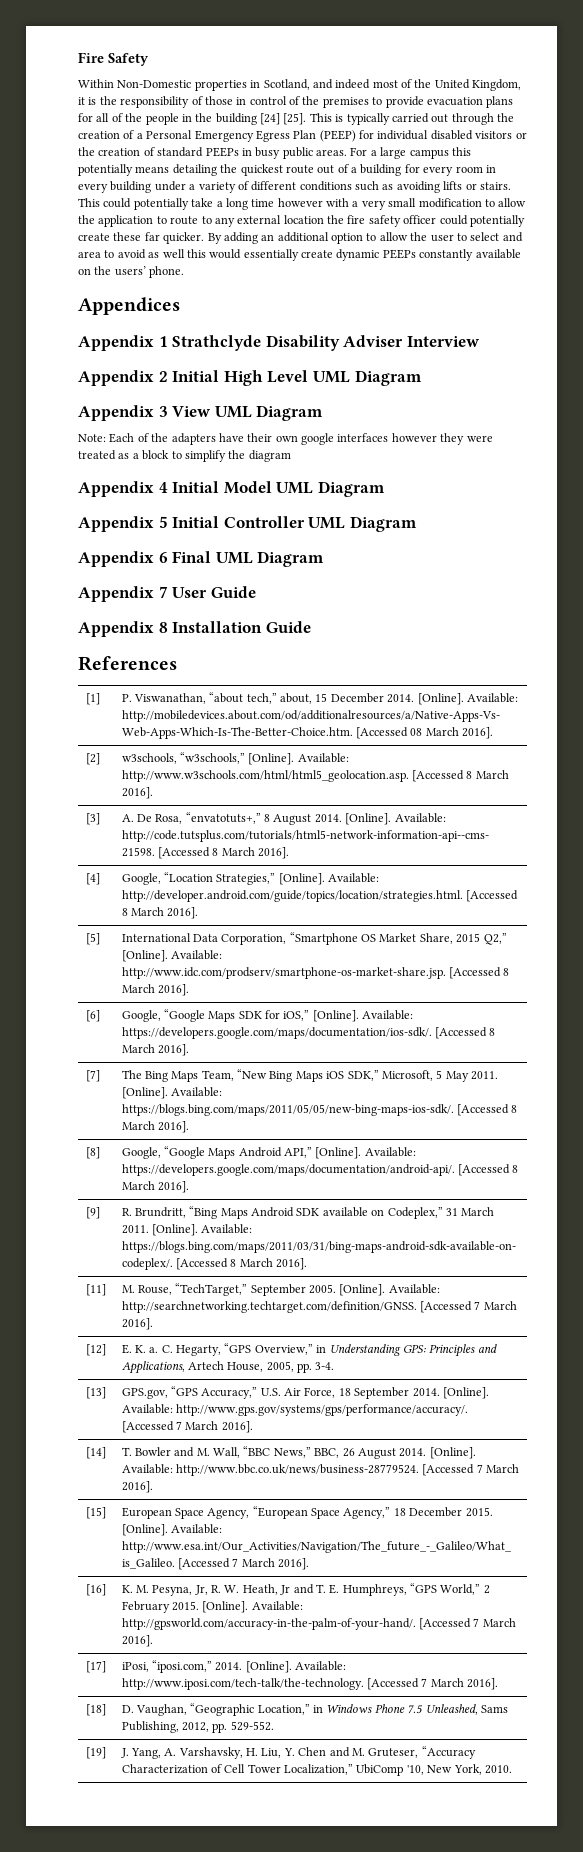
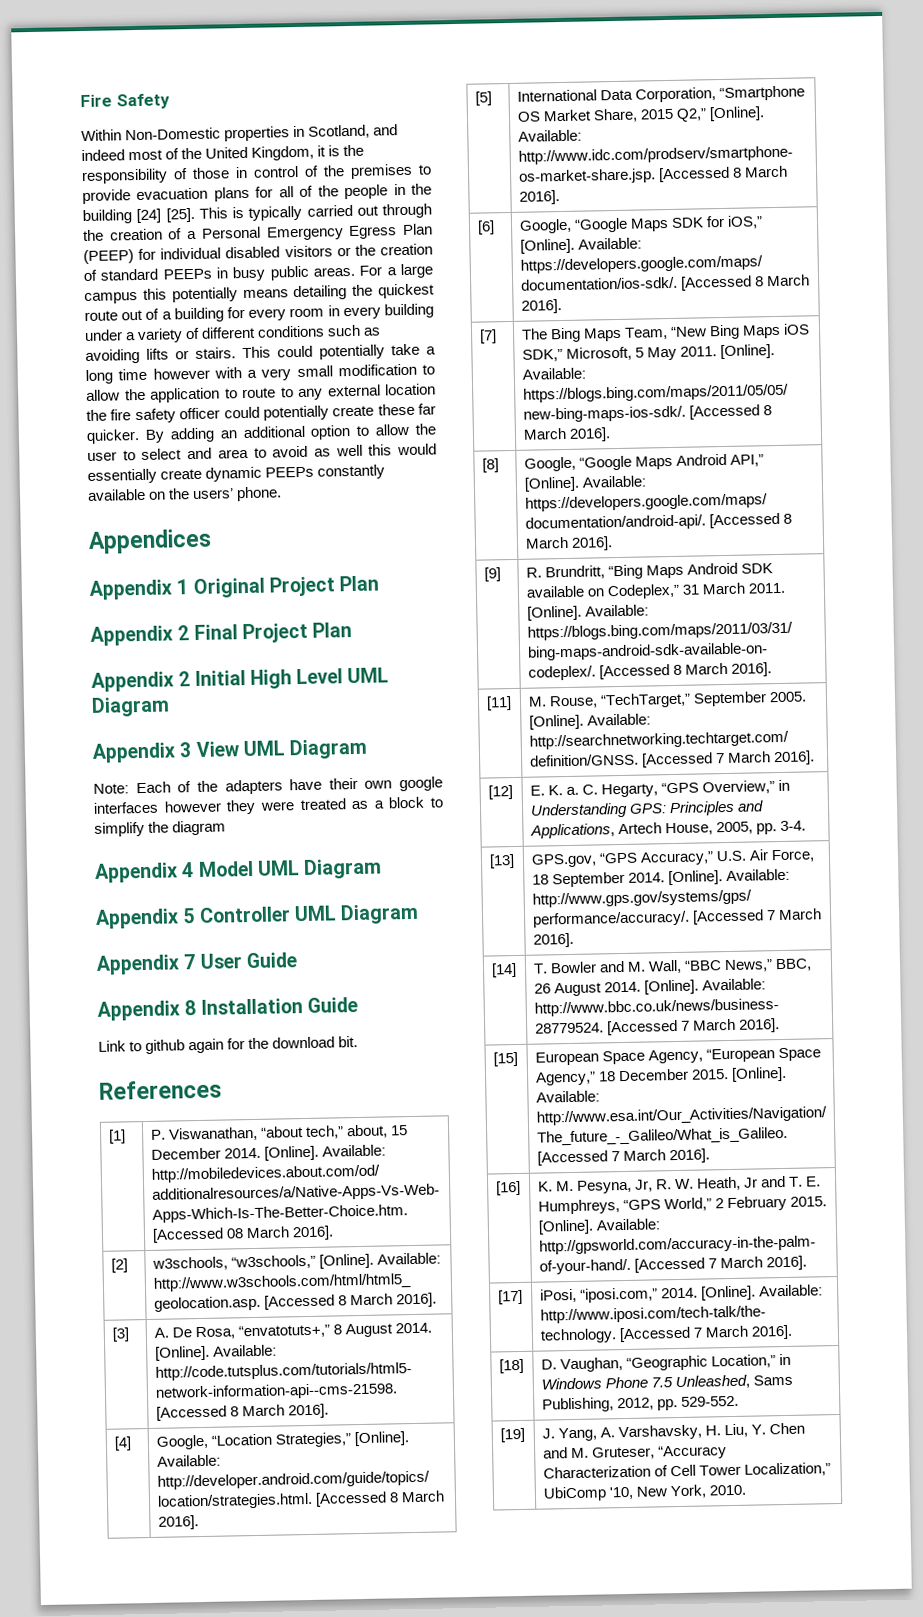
[172,335,480,351] Strathclyde Disability Adviser Interview -> [192,575,380,599] [90,622,353,646] Original Project Plan // Appendix 2 Final Project Plan
[172,481,220,493] Initial -> (195, 870) none
[172,516,220,528] Initial -> (196, 916) none
[78,551,325,567] // Appendix 6 Final UML Diagram -> (420, 914) none
(311, 627) none -> [98,1035,359,1054] // Link to github again for the download bit.

